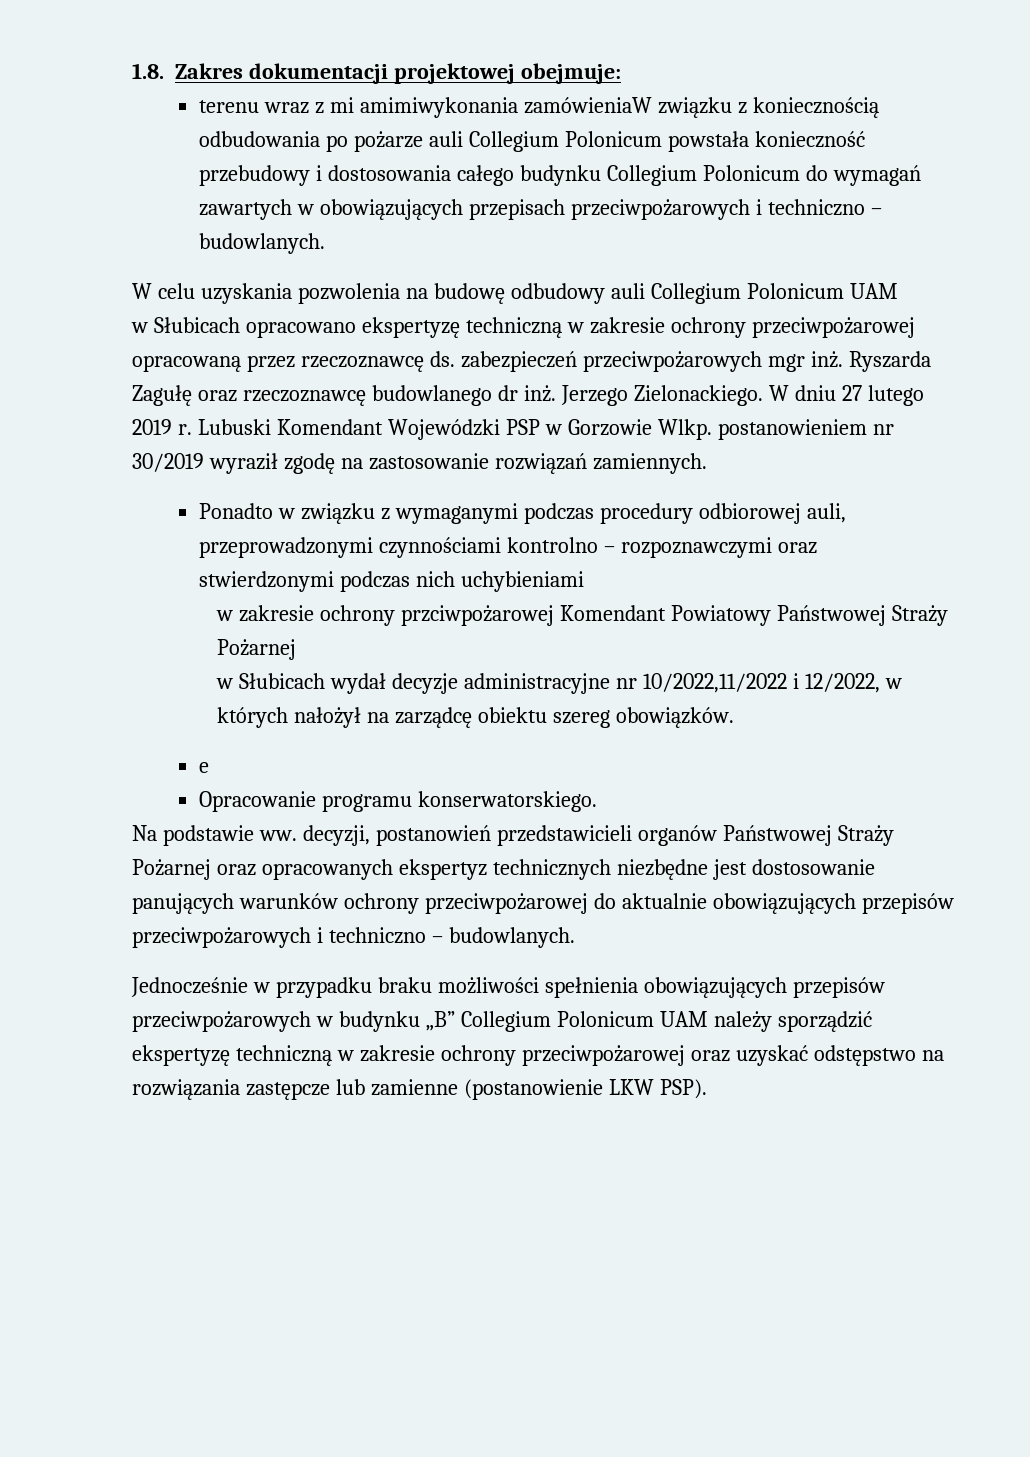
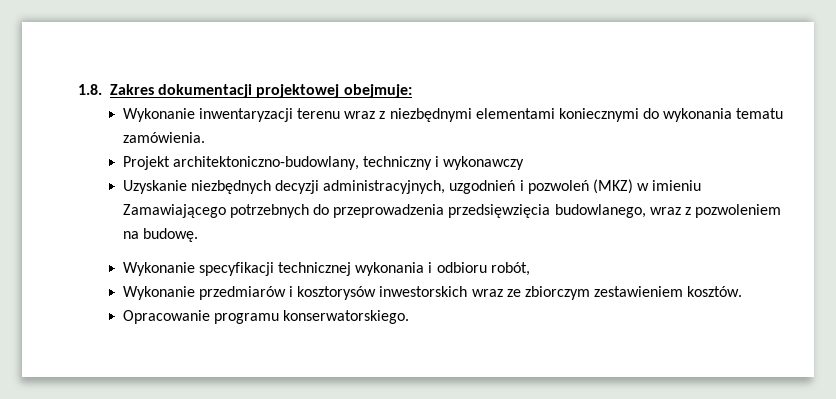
(622, 73) none -> [122,108,293,122] Wykonanie inwentaryzacji
[329,97,879,118] [198,131,865,152] [198,165,921,186] [198,199,882,220] [198,233,325,254] [132,283,898,304] [131,317,915,338] [132,351,931,372] [132,385,924,406] [132,419,894,440] [132,453,708,474] [198,503,846,524] [198,537,817,558] [198,571,584,592] [216,605,948,626] [217,639,297,660] [216,673,902,694] [217,707,734,728] [198,762,209,773] [198,791,597,812] [132,825,894,846] [132,859,875,880] [132,893,954,914] [132,927,576,948] [131,977,885,998] [132,1011,872,1032] [132,1045,944,1066] [132,1079,708,1100] mi amimiwykonania zamówieniaW związku z koniecznością odbudowania po pożarze auli Collegium Polonicum powstała konieczność przebudowy i dostosowania całego budynku Collegium Polonicum do wymagań zawartych w obowiązujących przepisach przeciwpożarowych i techniczno – budowlanych. // W celu uzyskania pozwolenia na budowę odbudowy auli Collegium Polonicum UAM // w Słubicach opracowano ekspertyzę techniczną w zakresie ochrony przeciwpożarowej opracowaną przez rzeczoznawcę ds. zabezpieczeń przeciwpożarowych mgr inż. Ryszarda Zagułę oraz rzeczoznawcę budowlanego dr inż. Jerzego Zielonackiego. W dniu 27 lutego 2019 r. Lubuski Komendant Wojewódzki PSP w Gorzowie Wlkp. postanowieniem nr 30/2019 wyraził zgodę na zastosowanie rozwiązań zamiennych. // Ponadto w związku z wymaganymi podczas procedury odbiorowej auli, przeprowadzonymi czynnościami kontrolno – rozpoznawczymi oraz stwierdzonymi podczas nich uchybieniami // w zakresie ochrony przciwpożarowej Komendant Powiatowy Państwowej Straży Pożarnej // w Słubicach wydał decyzje administracyjne nr 10/2022,11/2022 i 12/2022, w których nałożył na zarządcę obiektu szereg obowiązków. // e // Opracowanie programu konserwatorskiego. // Na podstawie ww. decyzji, postanowień przedstawicieli organów Państwowej Straży Pożarnej oraz opracowanych ekspertyz technicznych niezbędne jest dostosowanie panujących warunków ochrony przeciwpożarowej do aktualnie obowiązujących przepisów przeciwpożarowych i techniczno – budowlanych. // Jednocześnie w przypadku braku możliwości spełnienia obowiązujących przepisów przeciwpożarowych w budynku „B” Collegium Polonicum UAM należy sporządzić ekspertyzę techniczną w zakresie ochrony przeciwpożarowej oraz uzyskać odstępstwo na rozwiązania zastępcze lub zamienne (postanowienie LKW PSP). -> [389,108,784,122] [122,132,205,143] [122,156,525,170] [122,179,702,194] [122,204,782,218] [122,228,198,242] [122,262,530,276] [122,286,743,300] [122,310,410,324] niezbędnymi elementami koniecznymi do wykonania tematu zamówienia. // Projekt architektoniczno-budowlany, techniczny i wykonawczy // Uzyskanie niezbędnych decyzji administracyjnych, uzgodnień i pozwoleń (MKZ) w imieniu Zamawiającego potrzebnych do przeprowadzenia przedsięwzięcia budowlanego, wraz z pozwoleniem na budowę. // Wykonanie specyfikacji technicznej wykonania i odbioru robót, // Wykonanie przedmiarów i kosztorysów inwestorskich wraz ze zbiorczym zestawieniem kosztów. // Opracowanie programu konserwatorskiego.

